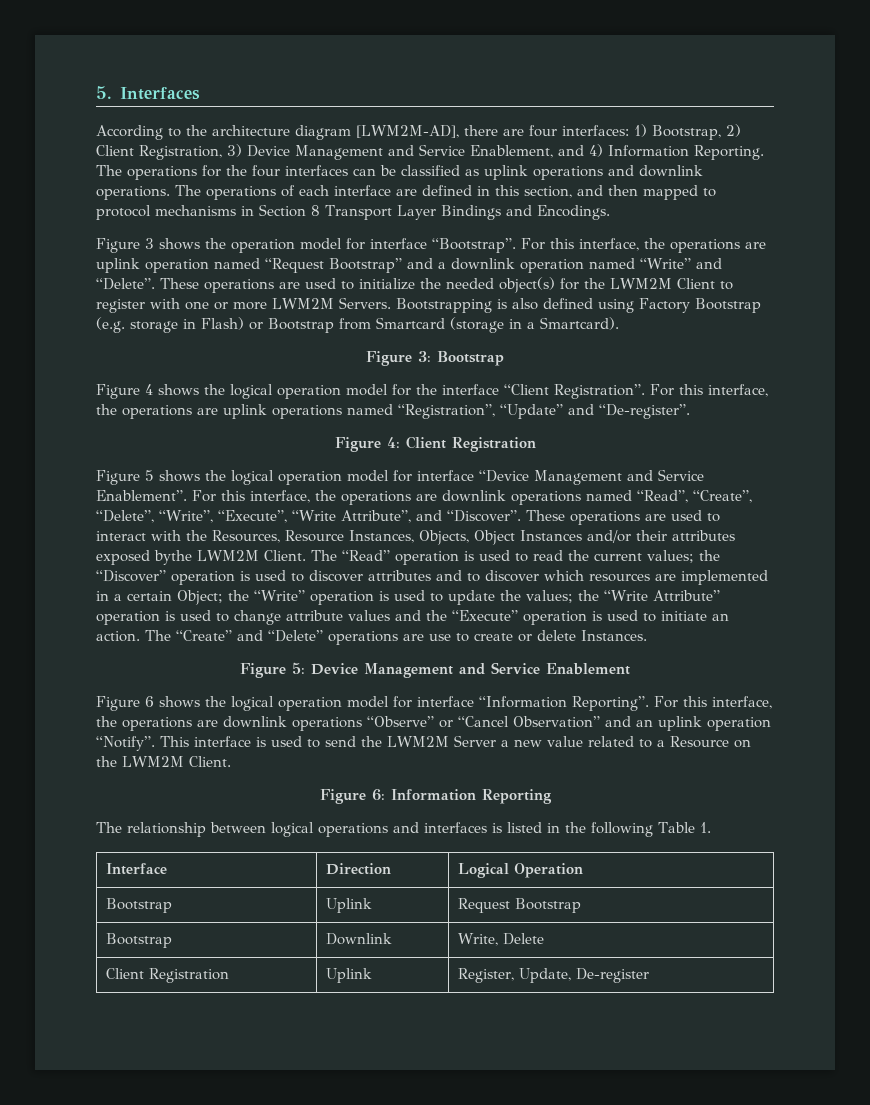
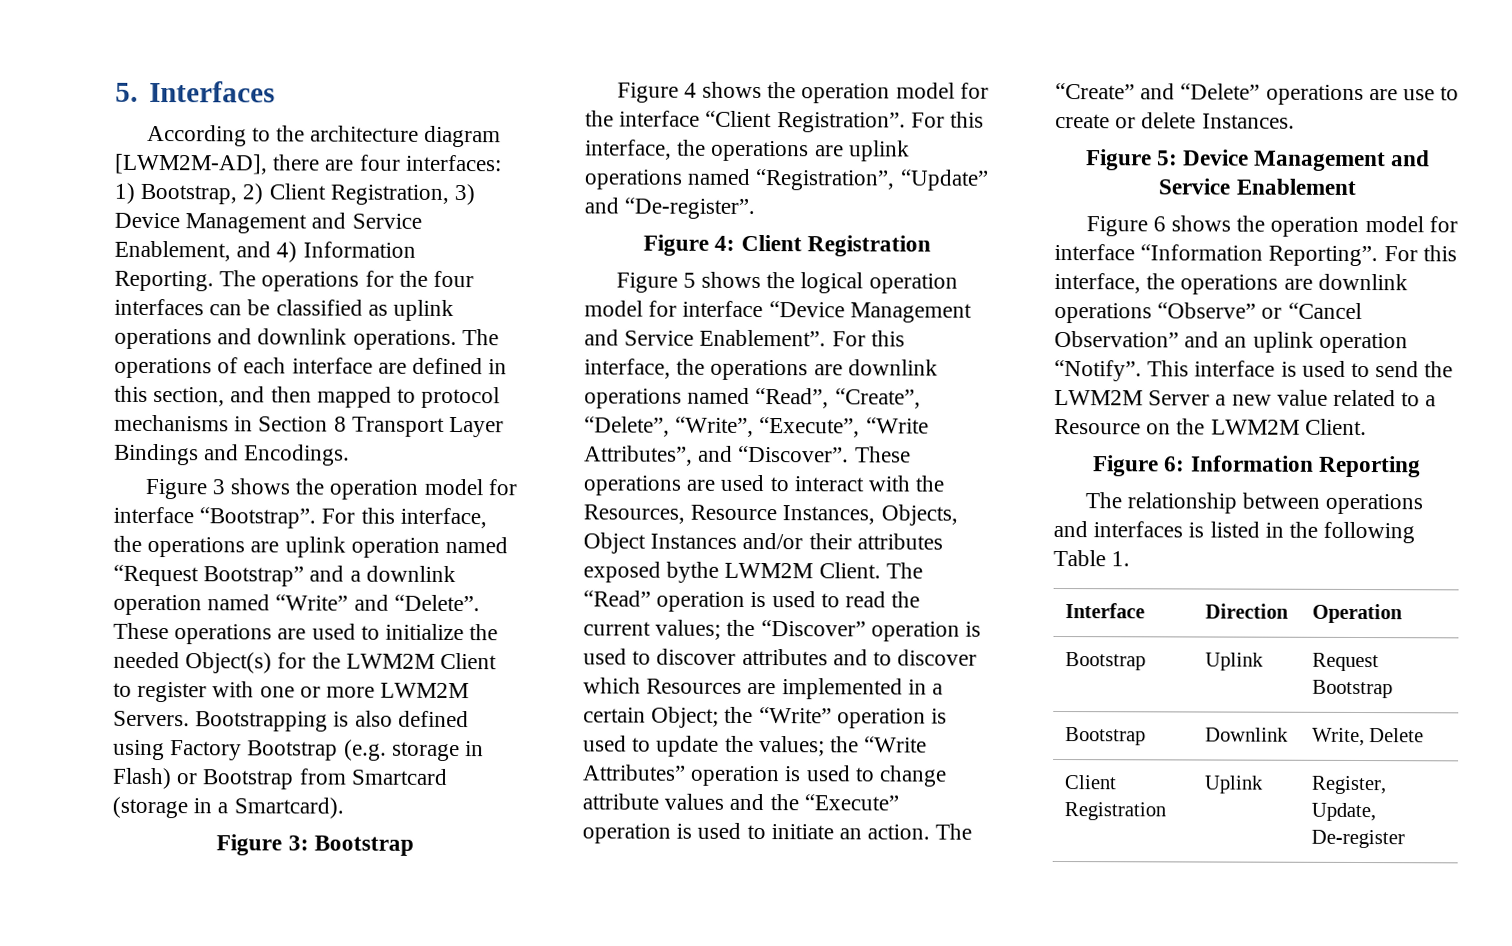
[499,277,555,293] object(s) -> [185,652,273,674] Object(s)
[230,384,273,399] logical -> (797, 90) none
[340,510,411,523] Attribute”, -> [584,445,693,466] Attributes”,
[589,573,650,582] resources -> [646,678,743,694] Resources
[652,590,720,601] Attribute” -> [582,764,686,781] Attributes”
[231,696,274,711] logical -> (1266, 223) none
[271,822,314,837] logical -> (1321, 500) none
[458,863,510,878] Logical -> (1289, 611) none

